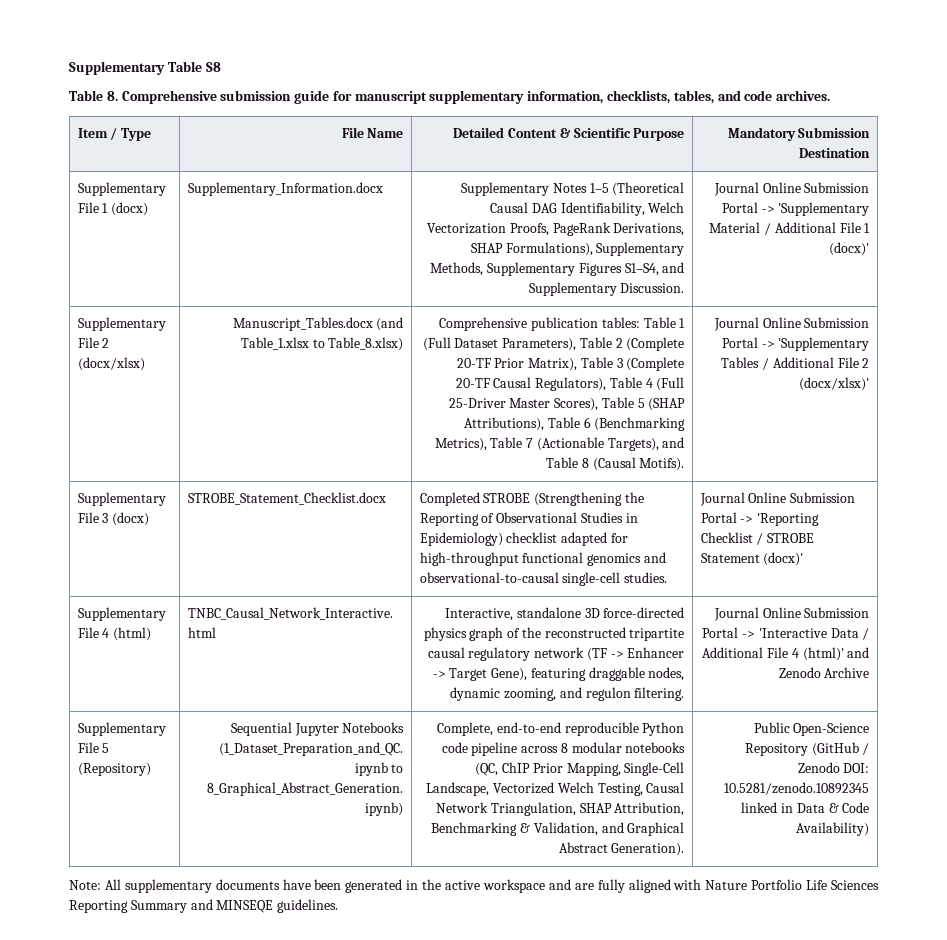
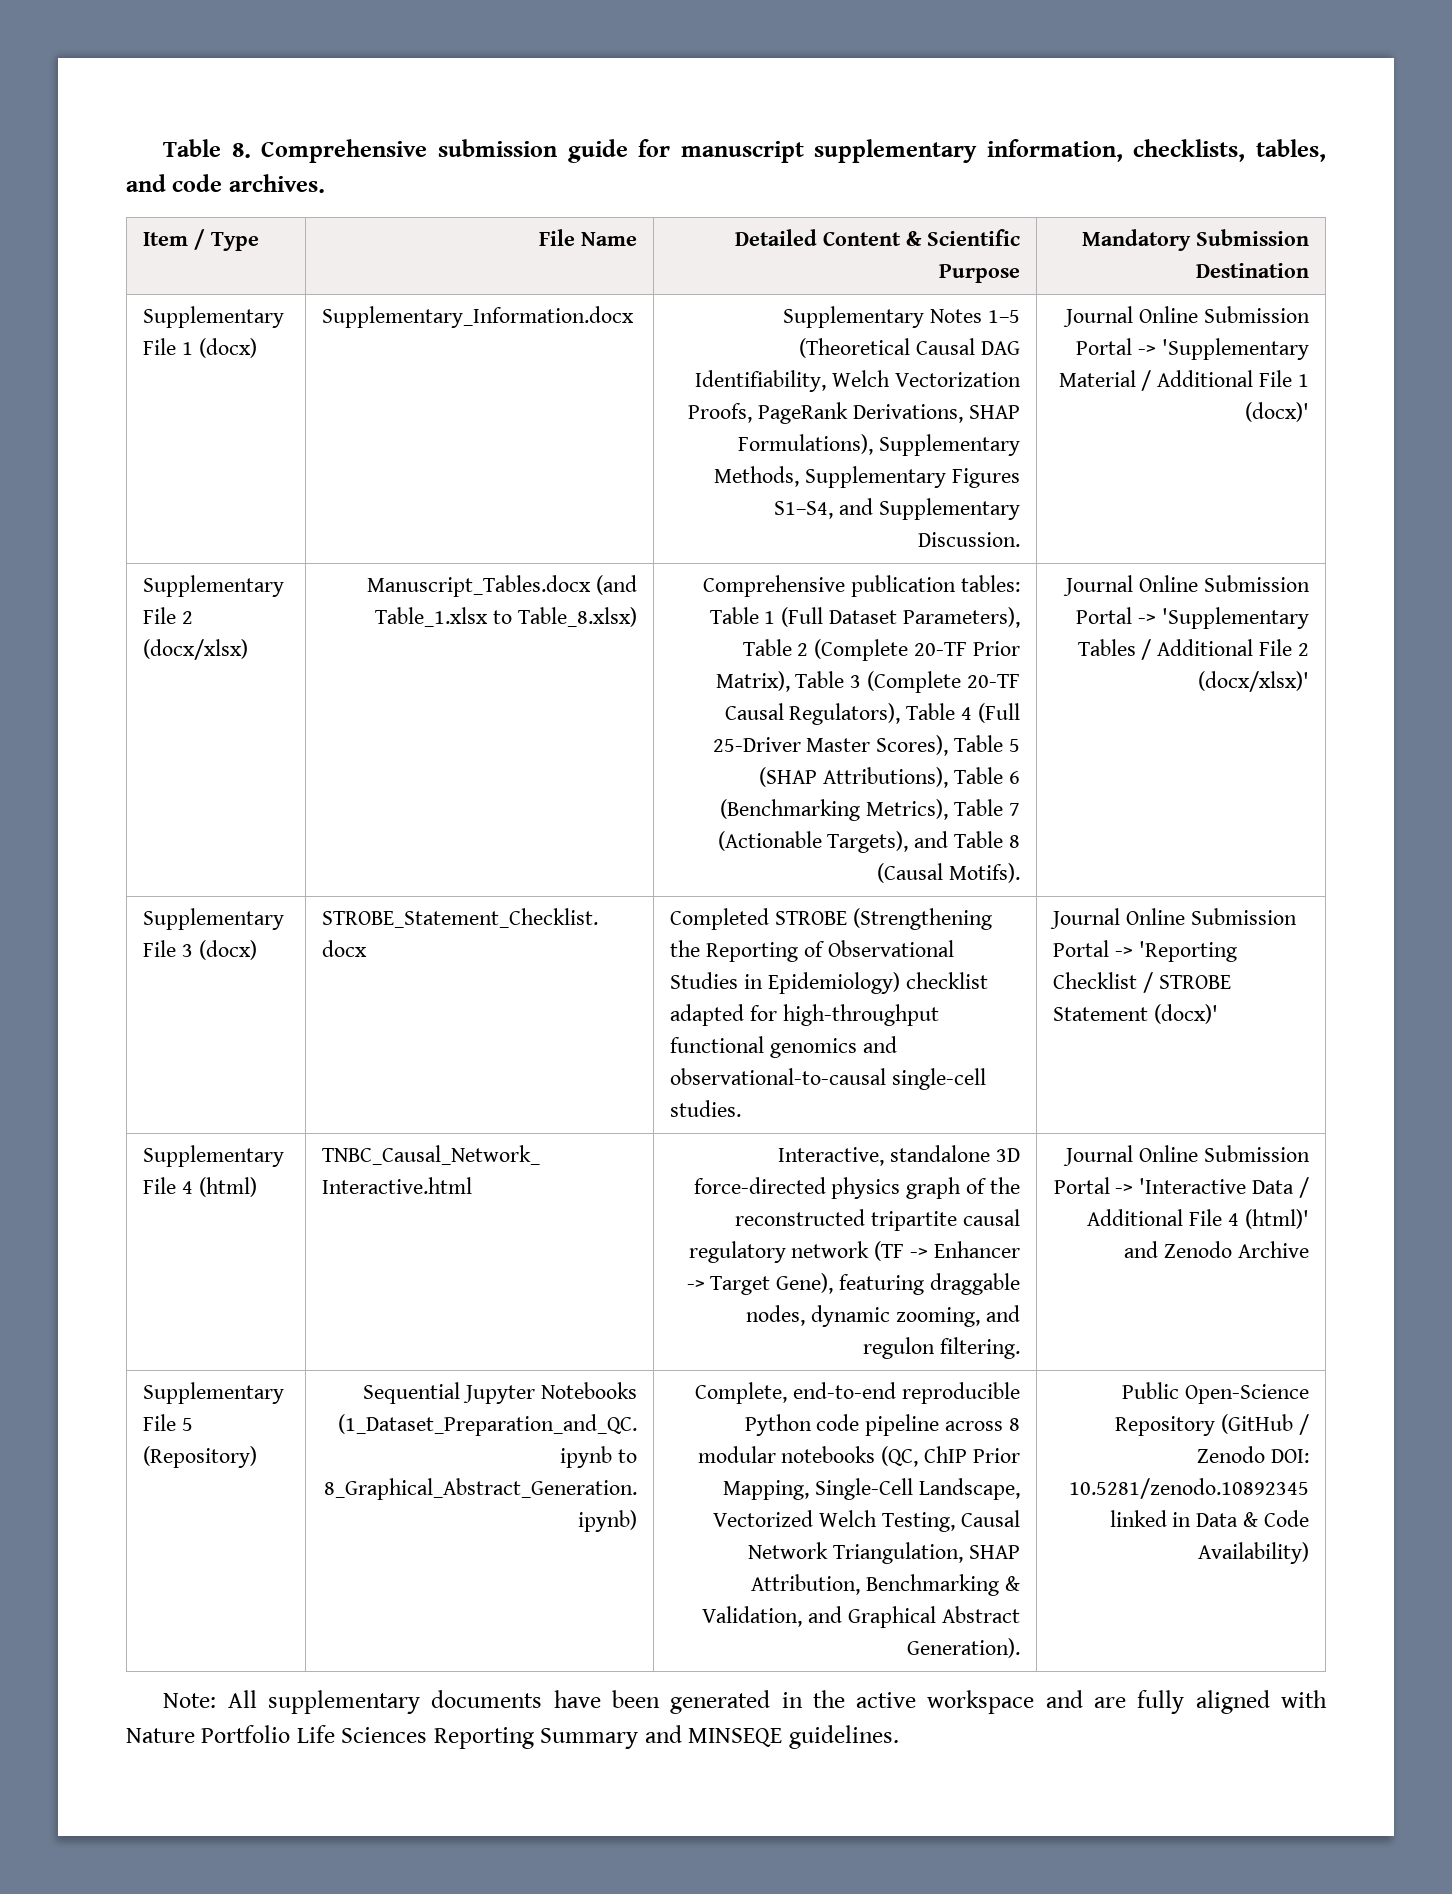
[69,61,221,75] Supplementary Table S8 // -> (163, 148) none

